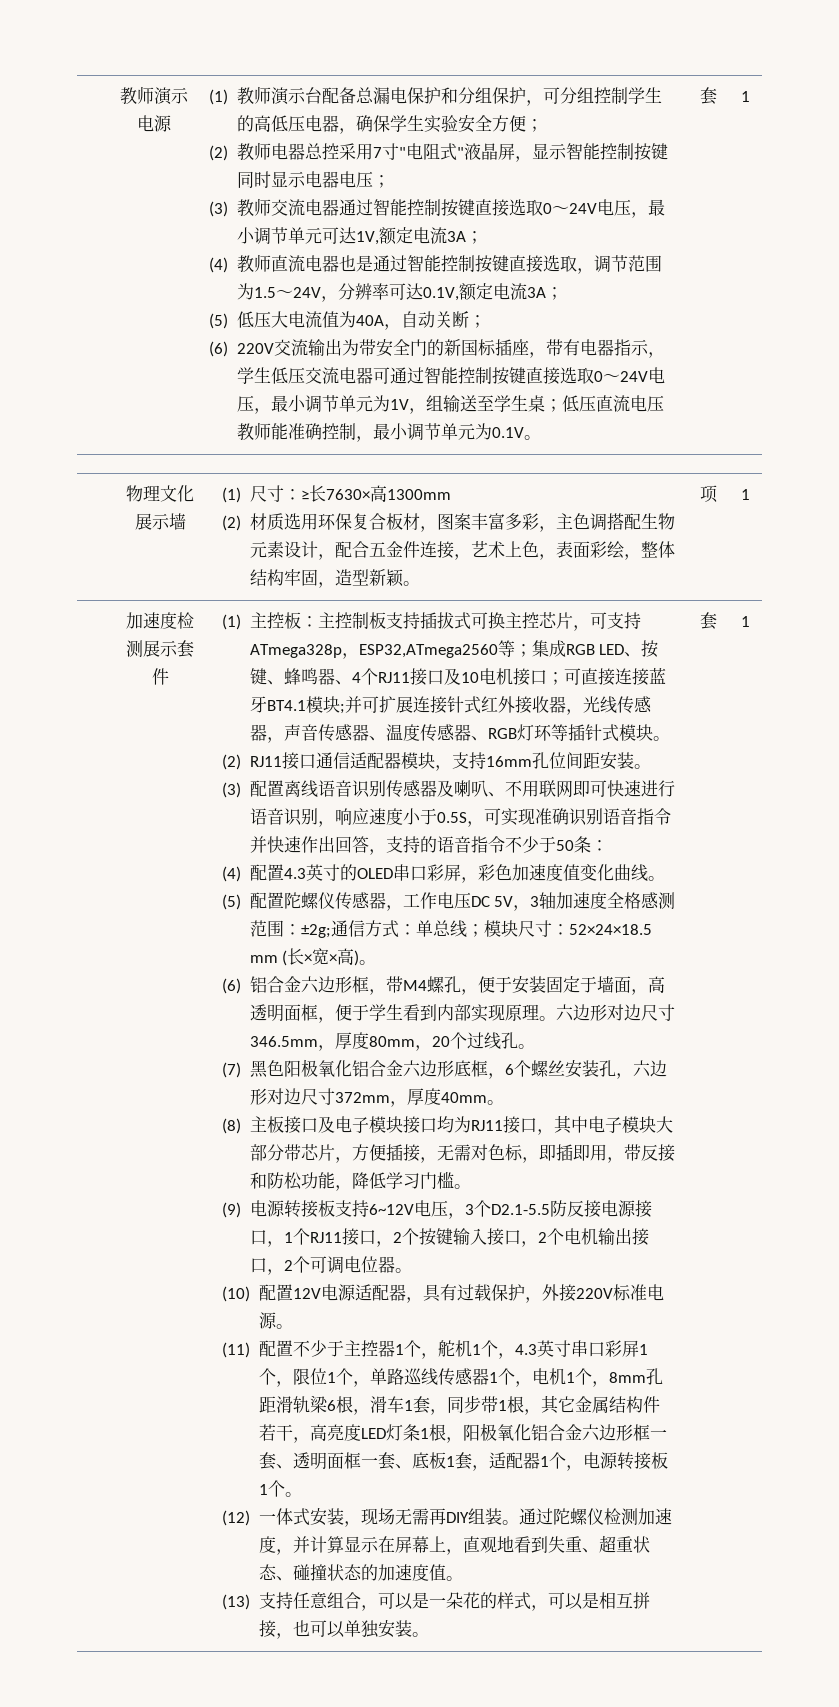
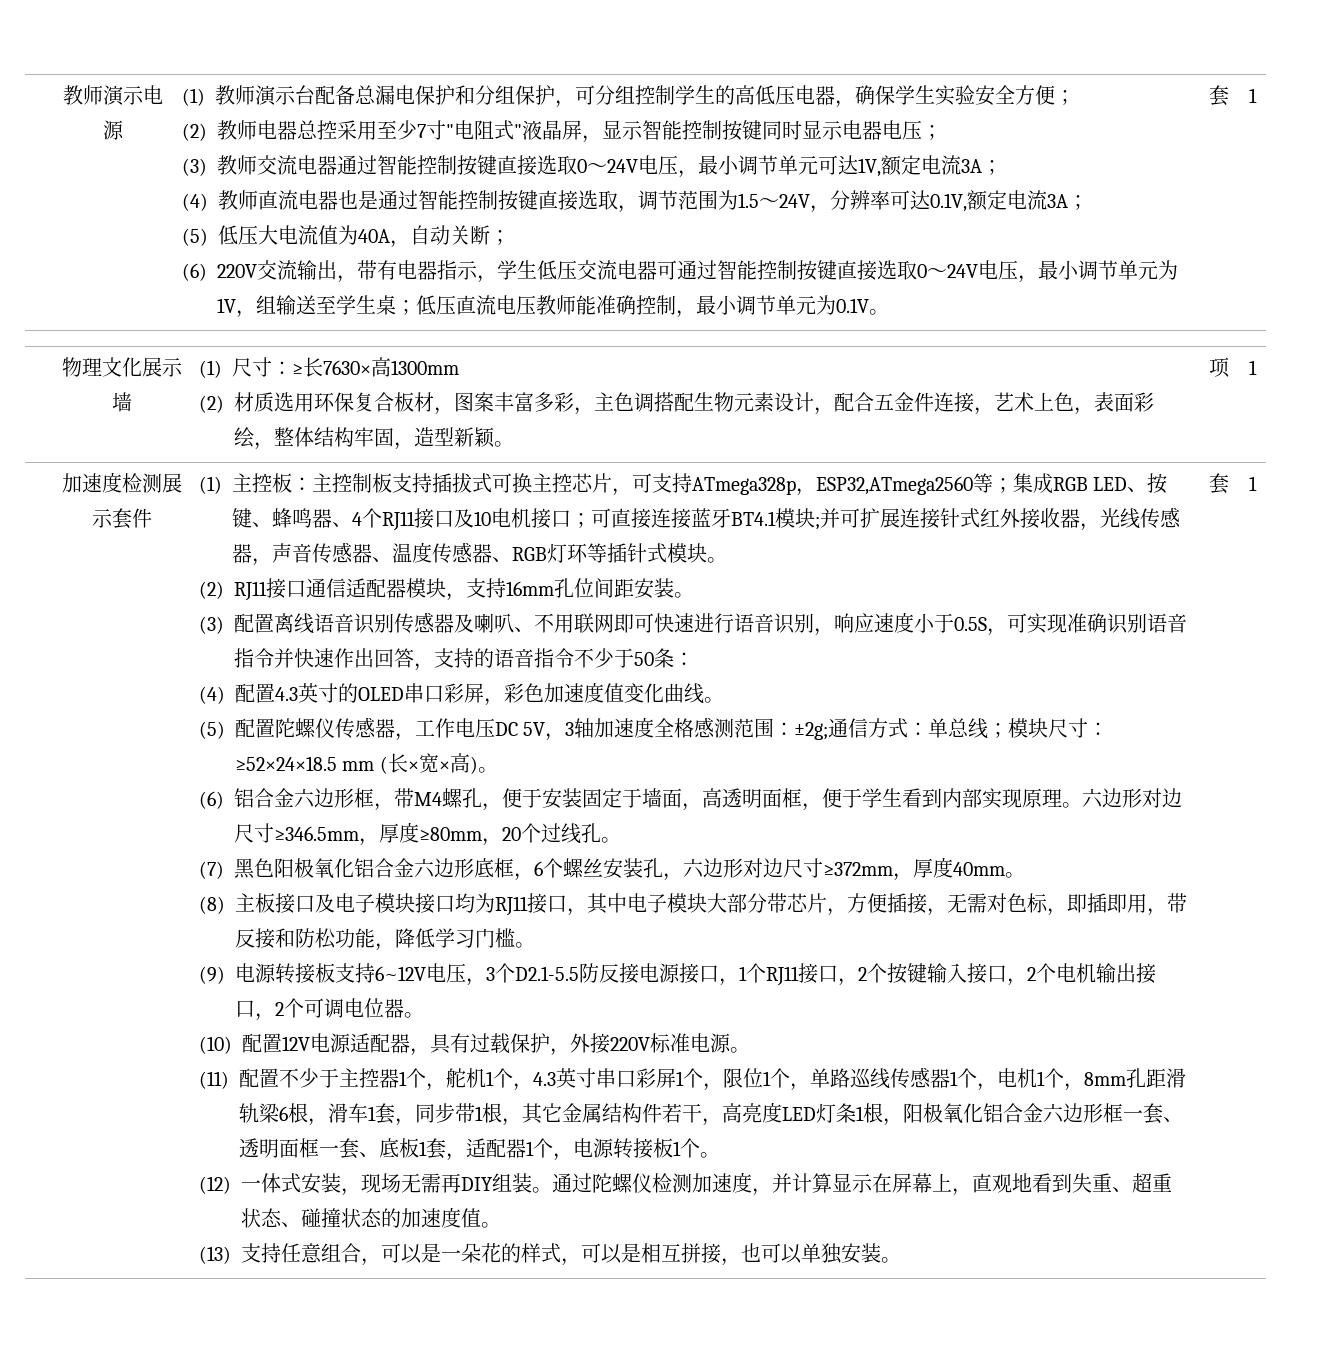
(373, 151) none -> [376,120,417,140] 至少
[341,339,529,357] 为带安全门的新国标插座 -> (337, 270) none
[568,924,652,935] 52×24×18.5 -> [234,756,337,771] ≥52×24×18.5
[249,1032,415,1051] 346.5mm，厚度80mm -> [273,822,482,846] ≥346.5mm，厚度≥80mm
[334,1092,390,1103] 372mm -> [822,862,893,876] ≥372mm

